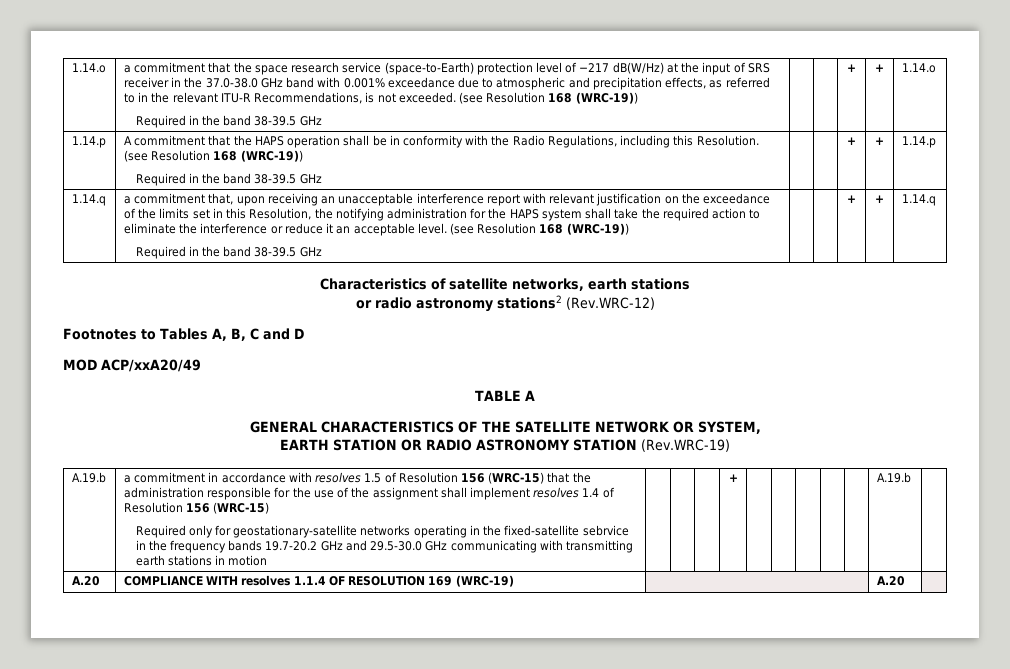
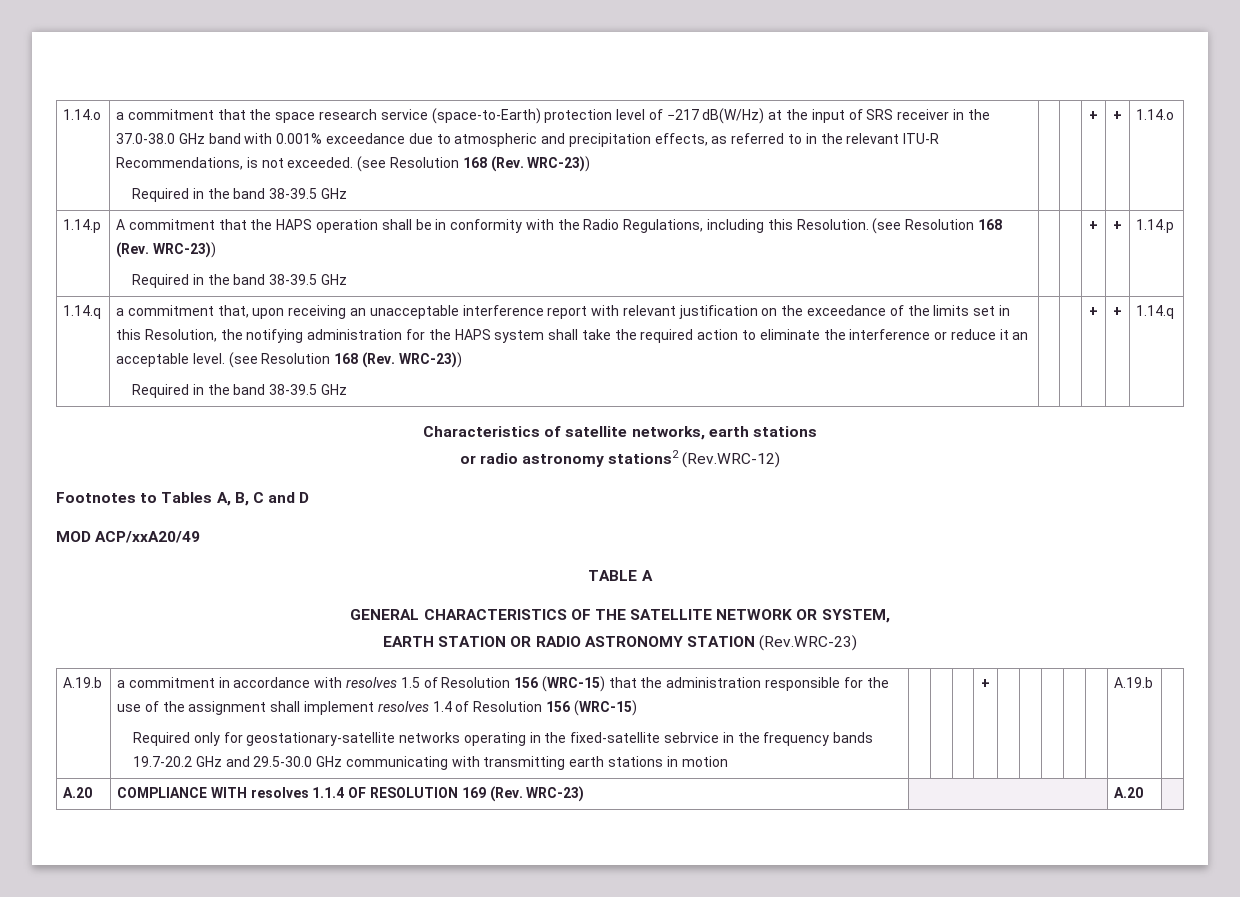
[575,92,638,104] (WRC-19)) -> [490,156,591,172] (Rev. WRC-23))
[240,150,303,162] (WRC-19)) -> [116,242,216,258] (Rev. WRC-23))
[566,223,629,235] (WRC-19)) -> [361,352,462,368] (Rev. WRC-23))
[640,439,730,452] (Rev.WRC-19) -> [759,635,858,651] (Rev.WRC-23)
[455,575,514,587] (WRC-19) -> [489,786,585,802] (Rev. WRC-23)

